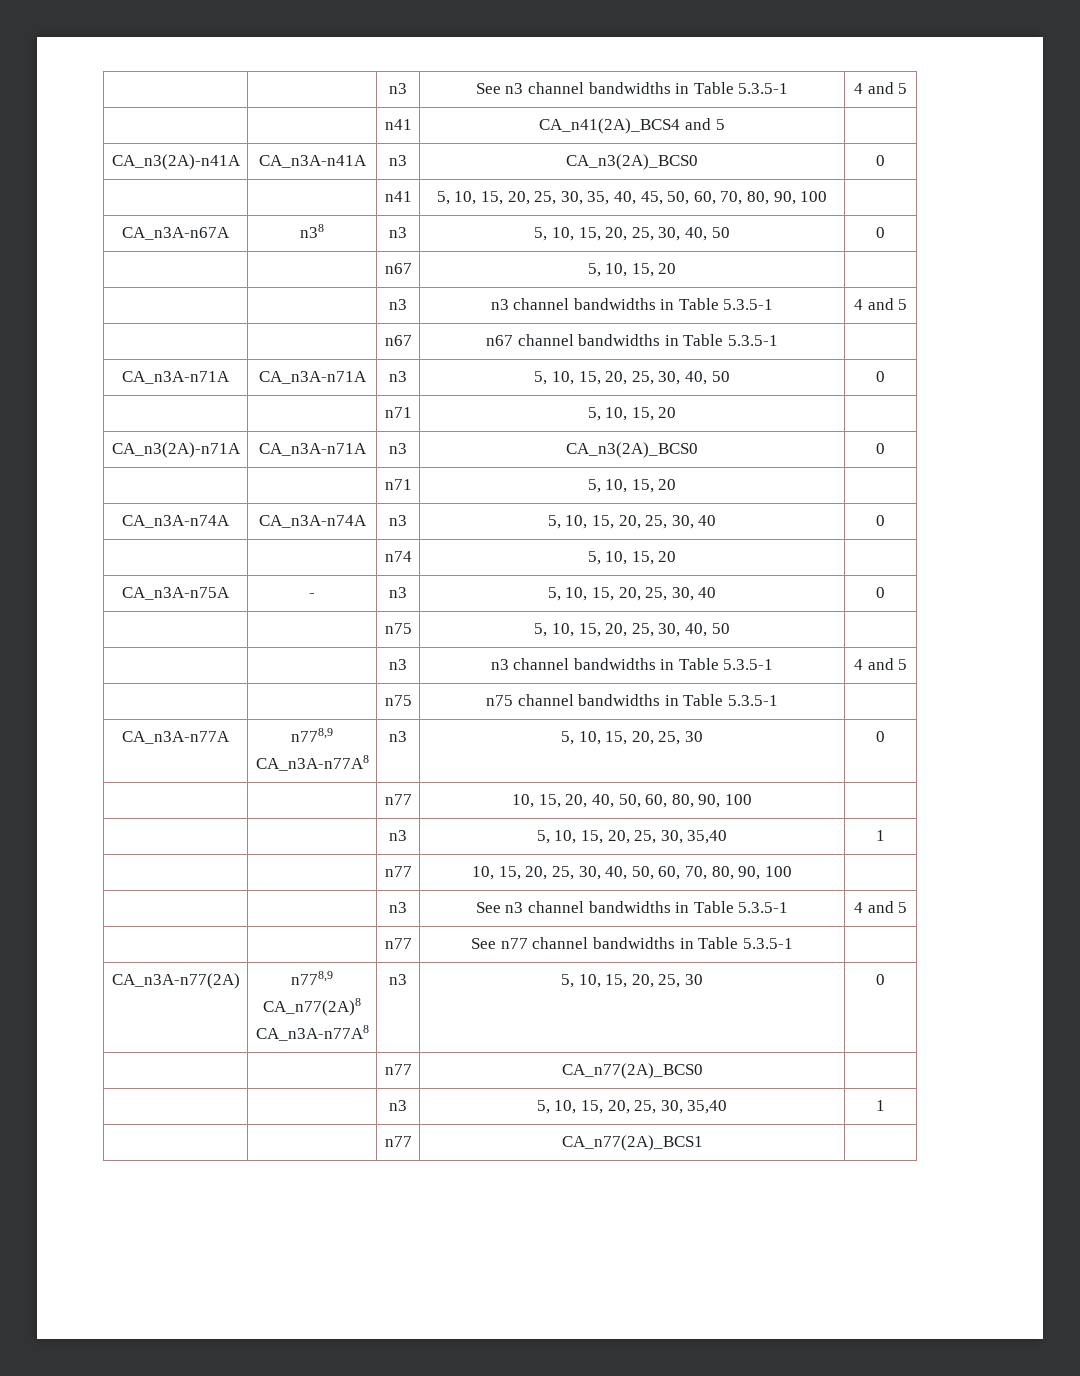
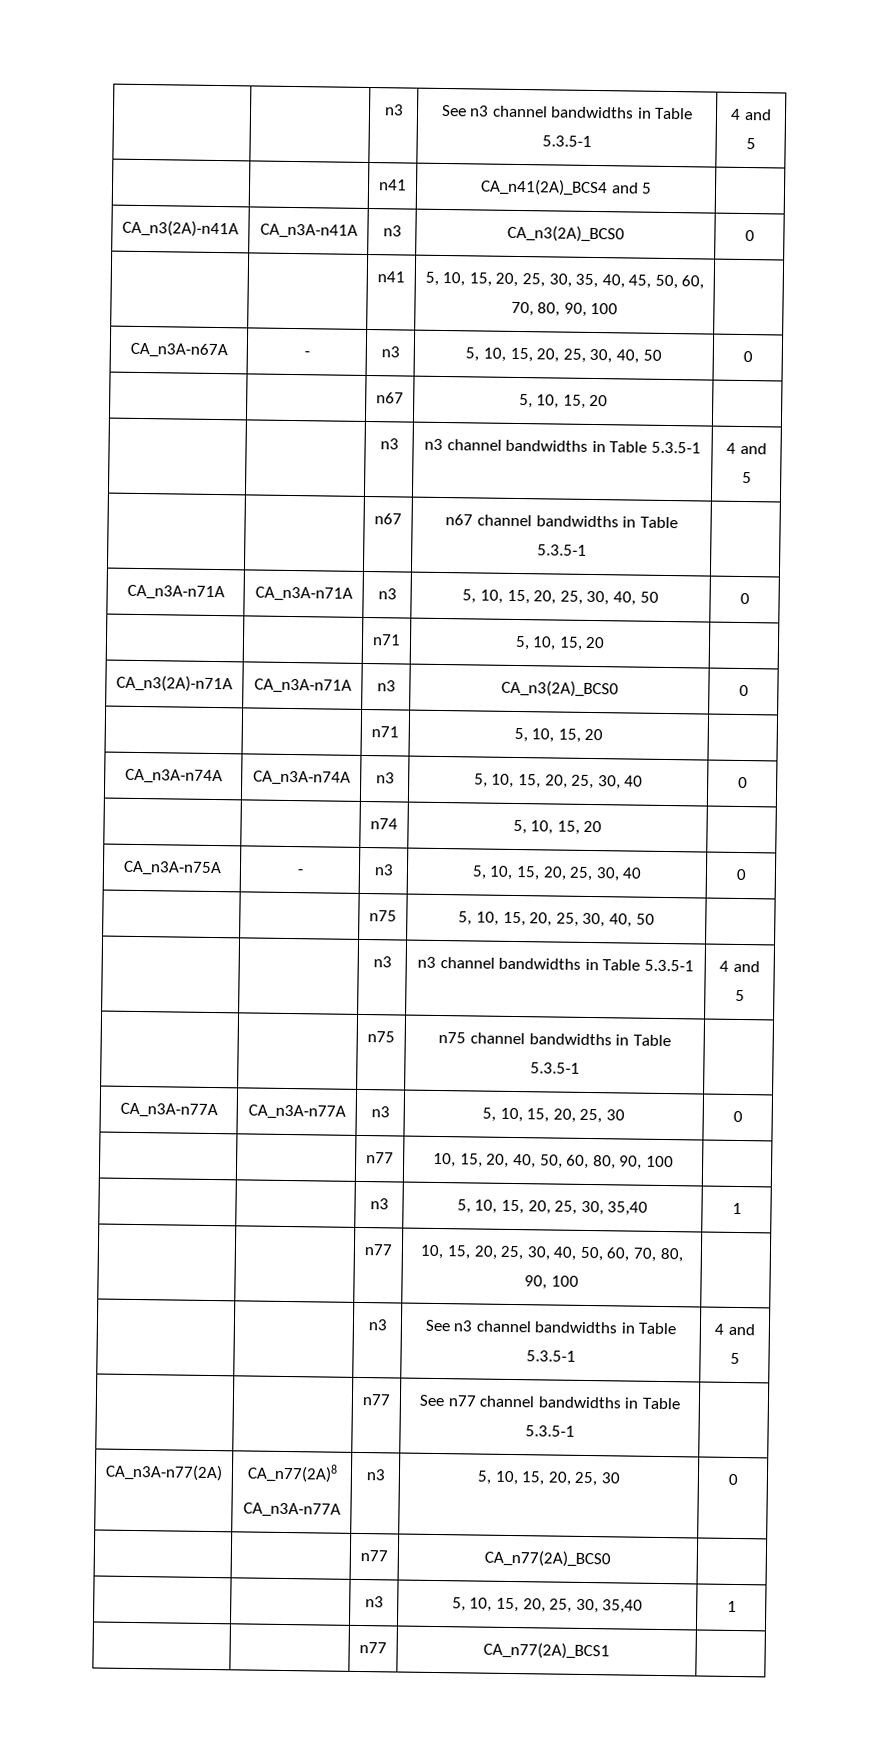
[300,224,324,238] n38 -> [303,351,310,357] -
[291,728,333,742] [255,755,369,771] n778,9 // CA_n3A-n77A8 -> [247,1104,346,1120] CA_n3A-n77A
[291,971,333,985] n778,9 // -> (223, 1472) none
[255,1025,369,1041] CA_n3A-n77A8 -> [242,1502,341,1518] CA_n3A-n77A

